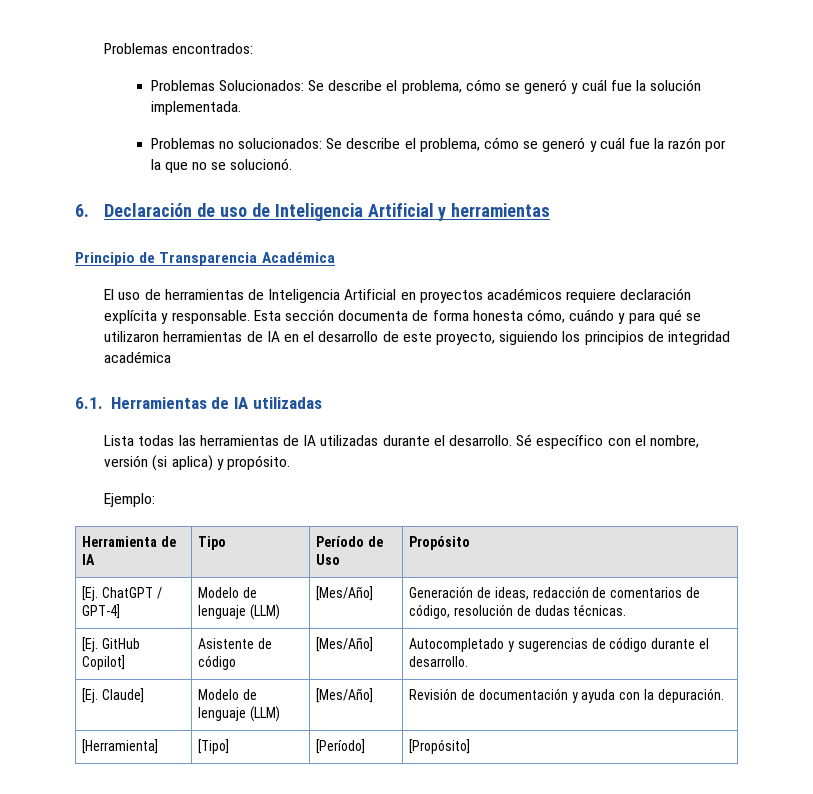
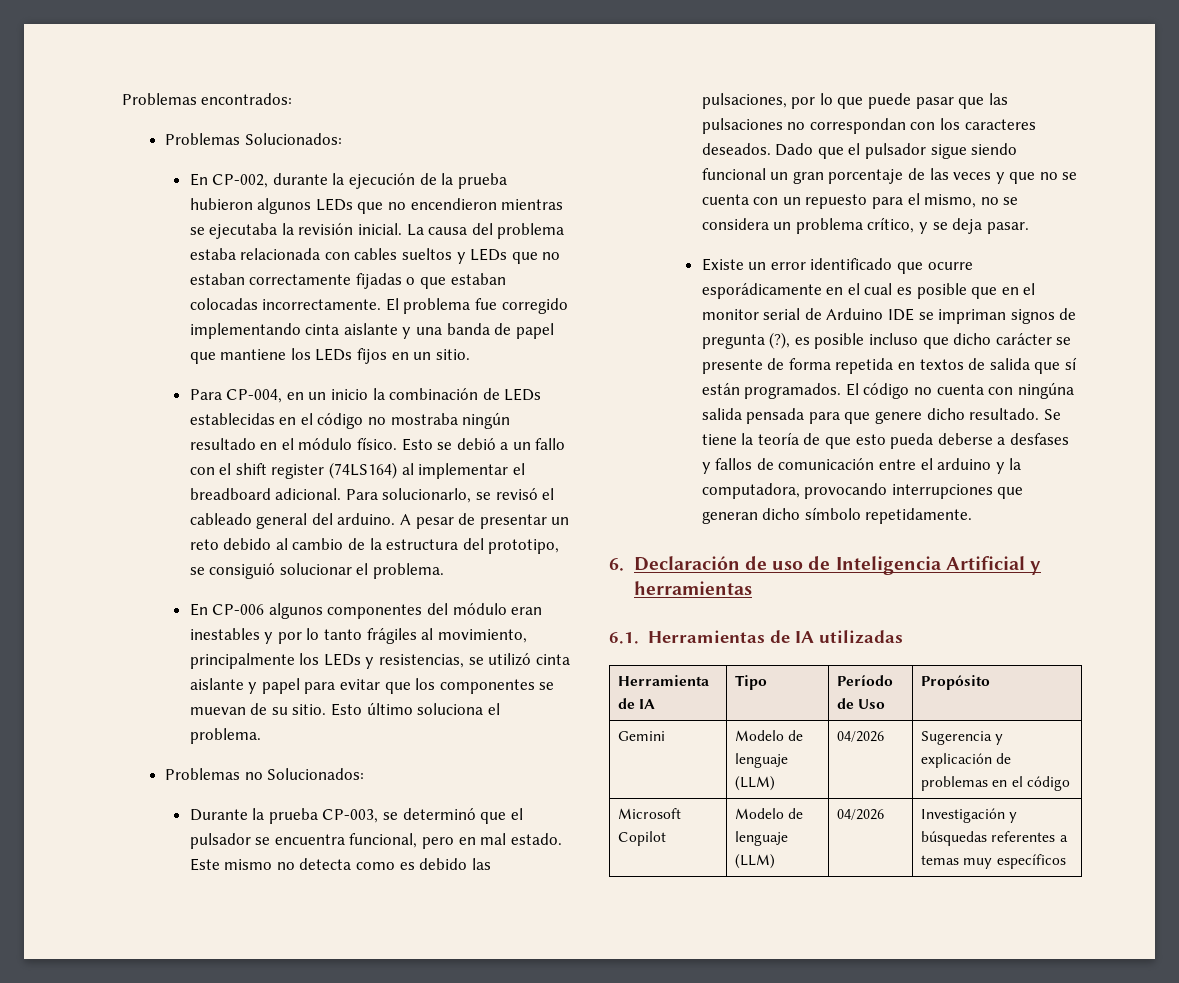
[308,79,702,94] [150,101,241,115] [150,137,727,152] [150,158,293,173] Se describe el problema, cómo se generó y cuál fue la solución implementada. // Problemas no solucionados: Se describe el problema, cómo se generó y cuál fue la razón por la que no se solucionó. -> [189,173,507,189] [189,198,564,214] [189,223,565,239] [189,248,561,264] [189,273,506,289] [189,298,568,314] [189,323,554,339] [189,348,470,364] [189,388,542,403] [189,412,511,429] [189,437,566,451] [189,462,525,479] [189,488,555,503] [189,513,570,529] [189,538,560,554] [189,563,444,579] [189,603,543,619] [189,628,527,644] [189,653,570,669] [189,678,555,694] [189,702,500,716] [189,728,261,744] [164,768,365,780] [189,808,523,824] [189,833,562,849] [189,858,491,871] [701,93,1008,109] [701,118,1036,134] [701,143,1018,159] [701,168,1078,184] [701,193,1019,209] [701,217,1029,234] [701,258,973,274] [701,283,1036,299] [701,308,1077,324] [701,332,1072,349] [701,357,1077,374] [701,382,1074,399] [701,408,1061,424] [701,432,1069,449] [701,458,1022,474] [701,483,1024,499] [701,507,973,524] // En CP-002, durante la ejecución de la prueba hubieron algunos LEDs que no encendieron mientras se ejecutaba la revisión inicial. La causa del problema estaba relacionada con cables sueltos y LEDs que no estaban correctamente fijadas o que estaban colocadas incorrectamente. El problema fue corregido implementando cinta aislante y una banda de papel que mantiene los LEDs fijos en un sitio. // Para CP-004, en un inicio la combinación de LEDs establecidas en el código no mostraba ningún resultado en el módulo físico. Esto se debió a un fallo con el shift register (74LS164) al implementar el breadboard adicional. Para solucionarlo, se revisó el cableado general del arduino. A pesar de presentar un reto debido al cambio de la estructura del prototipo, se consiguió solucionar el problema. // En CP-006 algunos componentes del módulo eran inestables y por lo tanto frágiles al movimiento, principalmente los LEDs y resistencias, se utilizó cinta aislante y papel para evitar que los componentes se muevan de su sitio. Esto último soluciona el problema. // Problemas no Solucionados: // Durante la prueba CP-003, se determinó que el pulsador se encuentra funcional, pero en mal estado. Este mismo no detecta como es debido las pulsaciones, por lo que puede pasar que las pulsaciones no correspondan con los caracteres deseados. Dado que el pulsador sigue siendo funcional un gran porcentaje de las veces y que no se cuenta con un repuesto para el mismo, no se considera un problema crítico, y se deja pasar. // Existe un error identificado que ocurre esporádicamente en el cual es posible que en el monitor serial de Arduino IDE se impriman signos de pregunta (?), es posible incluso que dicho carácter se presente de forma repetida en textos de salida que sí están programados. El código no cuenta con ningúna salida pensada para que genere dicho resultado. Se tiene la teoría de que esto pueda deberse a desfases y fallos de comunicación entre el arduino y la computadora, provocando interrupciones que generan dicho símbolo repetidamente.
[75,252,335,266] [104,288,692,303] [104,309,701,324] [104,331,730,345] [104,351,172,363] // Principio de Transparencia Académica // El uso de herramientas de Inteligencia Artificial en proyectos académicos requiere declaración explícita y responsable. Esta sección documenta de forma honesta cómo, cuándo y para qué se utilizaron herramientas de IA en el desarrollo de este proyecto, siguiendo los principios de integridad académica -> (752, 588) none
[104,434,699,449] [104,455,291,471] [104,493,156,507] // Lista todas las herramientas de IA utilizadas durante el desarrollo. Sé específico con el nombre, versión (si aplica) y propósito. // Ejemplo: -> (903, 637) none
[82,586,162,601] [82,604,121,619] [198,587,257,598] [198,604,280,620] [316,586,374,601] [409,586,700,600] [409,604,627,619] [82,637,140,652] [82,655,126,670] [198,638,272,649] [198,655,237,670] [316,637,374,652] [409,637,709,652] [409,656,469,667] [82,688,144,703] [198,689,257,700] [198,706,280,722] [316,688,374,703] [409,688,724,703] [82,739,159,754] [198,739,230,754] [316,739,366,754] [409,739,471,754] [Ej. ChatGPT / GPT-4] | Modelo de lenguaje (LLM) | [Mes/Año] | Generación de ideas, redacción de comentarios de código, resolución de dudas técnicas. // [Ej. GitHub Copilot] | Asistente de código | [Mes/Año] | Autocompletado y sugerencias de código durante el desarrollo. // [Ej. Claude] | Modelo de lenguaje (LLM) | [Mes/Año] | Revisión de documentación y ayuda con la depuración. // [Herramienta] | [Tipo] | [Período] | [Propósito] -> [618,731,666,741] [735,730,804,741] [735,753,789,768] [735,776,776,791] [837,731,885,742] [921,731,1004,745] [921,753,1012,768] [921,776,1070,791] [618,808,682,819] [618,831,667,846] [735,808,804,819] [735,831,789,846] [735,854,776,869] [837,809,885,820] [921,808,1018,823] [921,831,1068,846] [921,854,1066,869] Gemini | Modelo de lenguaje (LLM) | 04/2026 | Sugerencia y explicación de problemas en el código // Microsoft Copilot | Modelo de lenguaje (LLM) | 04/2026 | Investigación y búsquedas referentes a temas muy específicos

